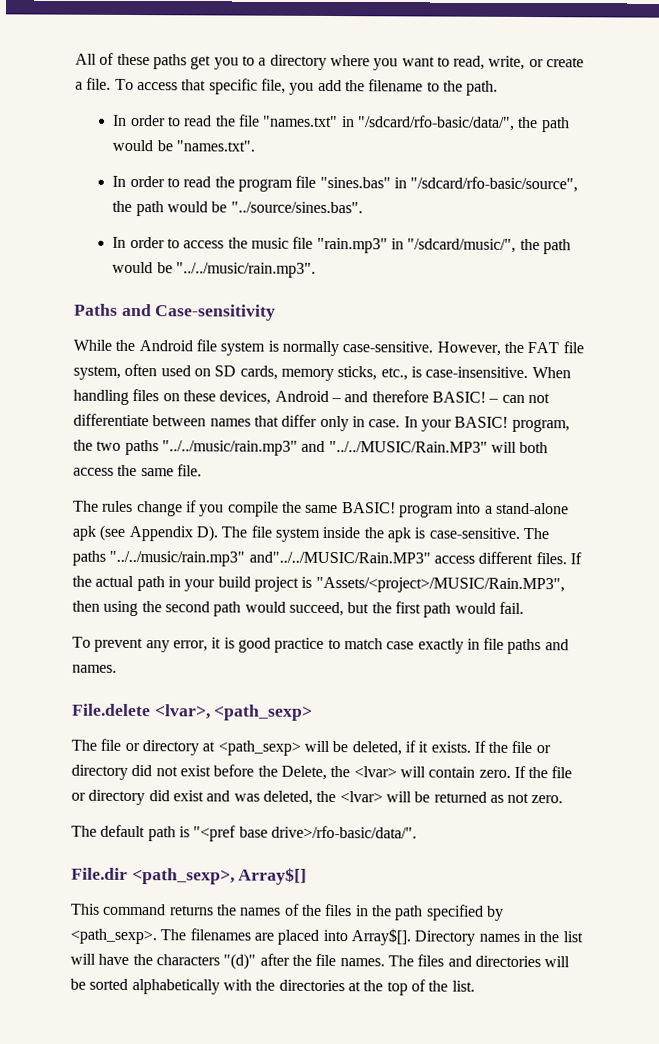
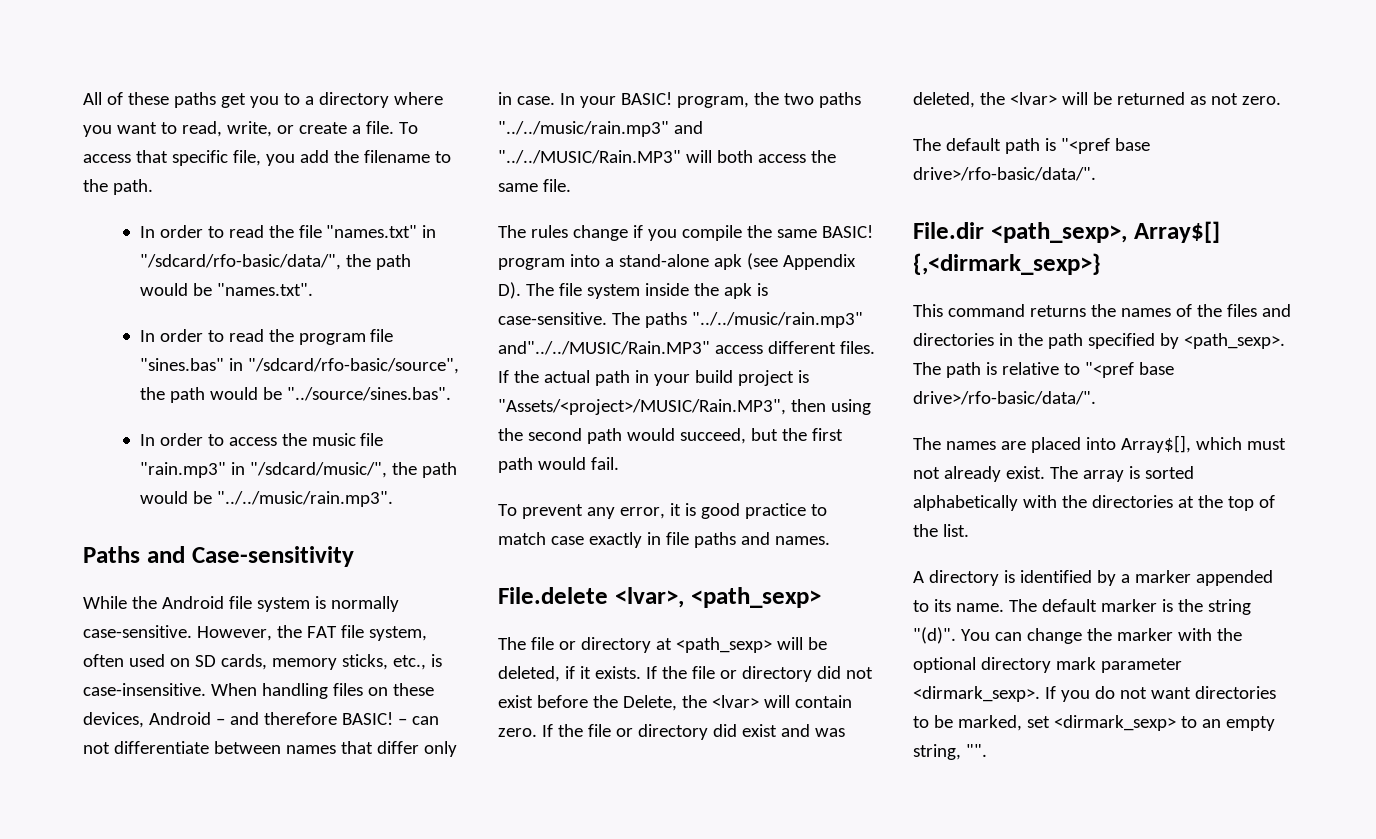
(308, 876) none -> [913,253,1101,275] {,<dirmark_sexp>}
(353, 910) none -> [1261,304,1291,317] [913,333,994,346] and directories
[189,928,583,946] [70,953,571,970] [70,978,86,990] filenames are placed into Array$[]. Directory names in the list will have the characters "(d)" after the file names. The files and directories will be -> [945,362,1174,378] [913,391,1096,405] [913,435,1286,453] [913,466,1140,482] path is relative to "<pref base drive>/rfo-basic/data/". // The names are placed into Array$[], which must not already exist. The array is
(475, 986) none -> [913,570,1273,586] [913,599,1251,615] [913,627,1242,644] [913,657,1182,673] [913,686,1276,702] [913,715,1275,731] [913,744,987,760] // A directory is identified by a marker appended to its name. The default marker is the string "(d)". You can change the marker with the optional directory mark parameter <dirmark_sexp>. If you do not want directories to be marked, set <dirmark_sexp> to an empty string, "".

